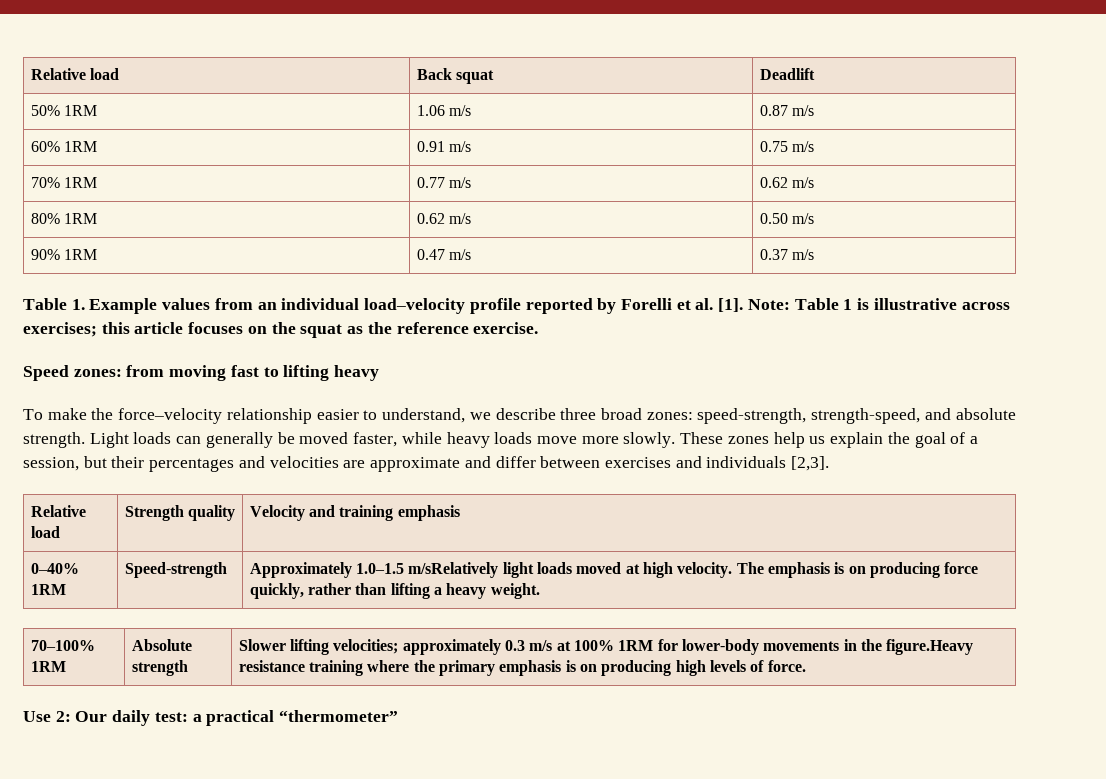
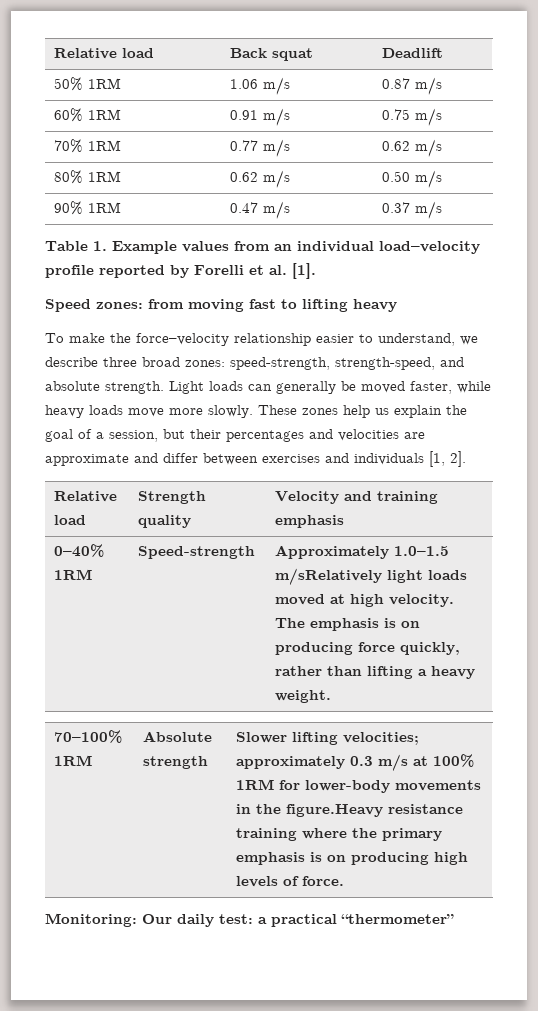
[747,298,1010,310] [23,322,539,338] Note: Table 1 is illustrative across exercises; this article focuses on the squat as the reference exercise. -> (316, 271) none
[791,456,830,471] [2,3]. -> [429,451,466,467] [1, 2].
[23,711,71,722] Use 2: -> [45,913,137,927] Monitoring:

